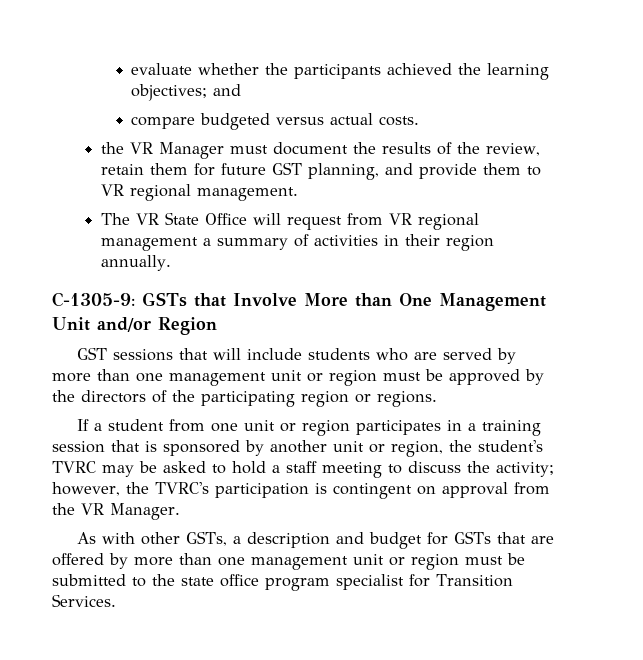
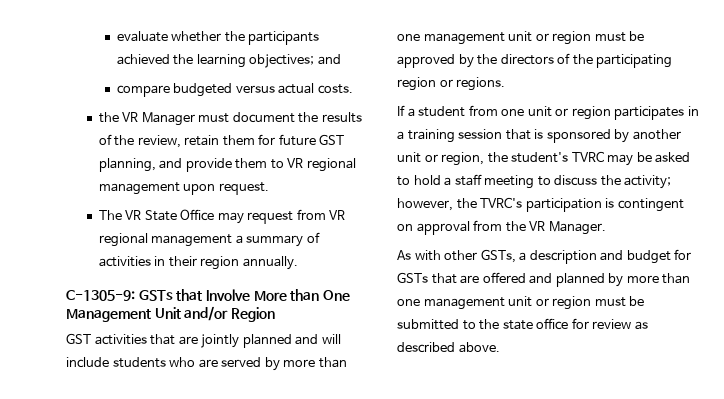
[196,187,298,201] management. -> [98,182,269,195] management upon request.
[252,213,281,225] will -> [217,212,244,224] may
[112,348,208,361] sessions that -> [94,334,319,348] activities that are jointly planned and
(104, 559) none -> [529,273,605,287] and planned
[265,574,513,591] [52,594,116,607] program specialist for Transition Services. -> [571,318,648,330] [397,342,500,353] for review as described above.

